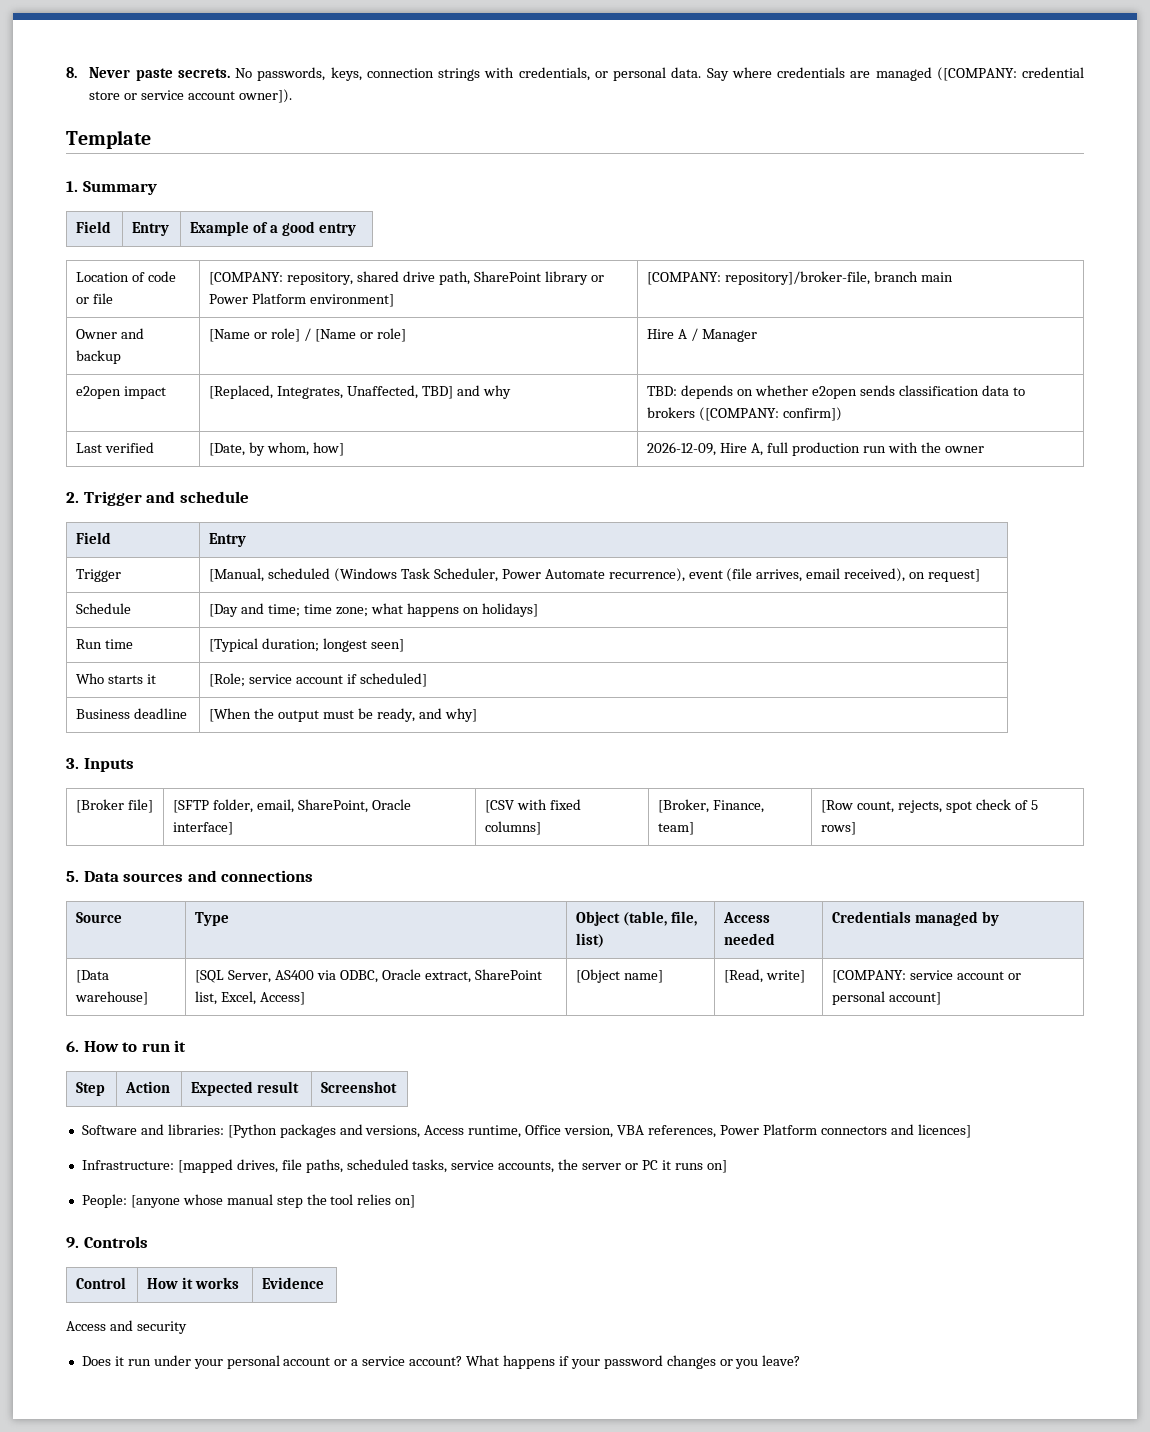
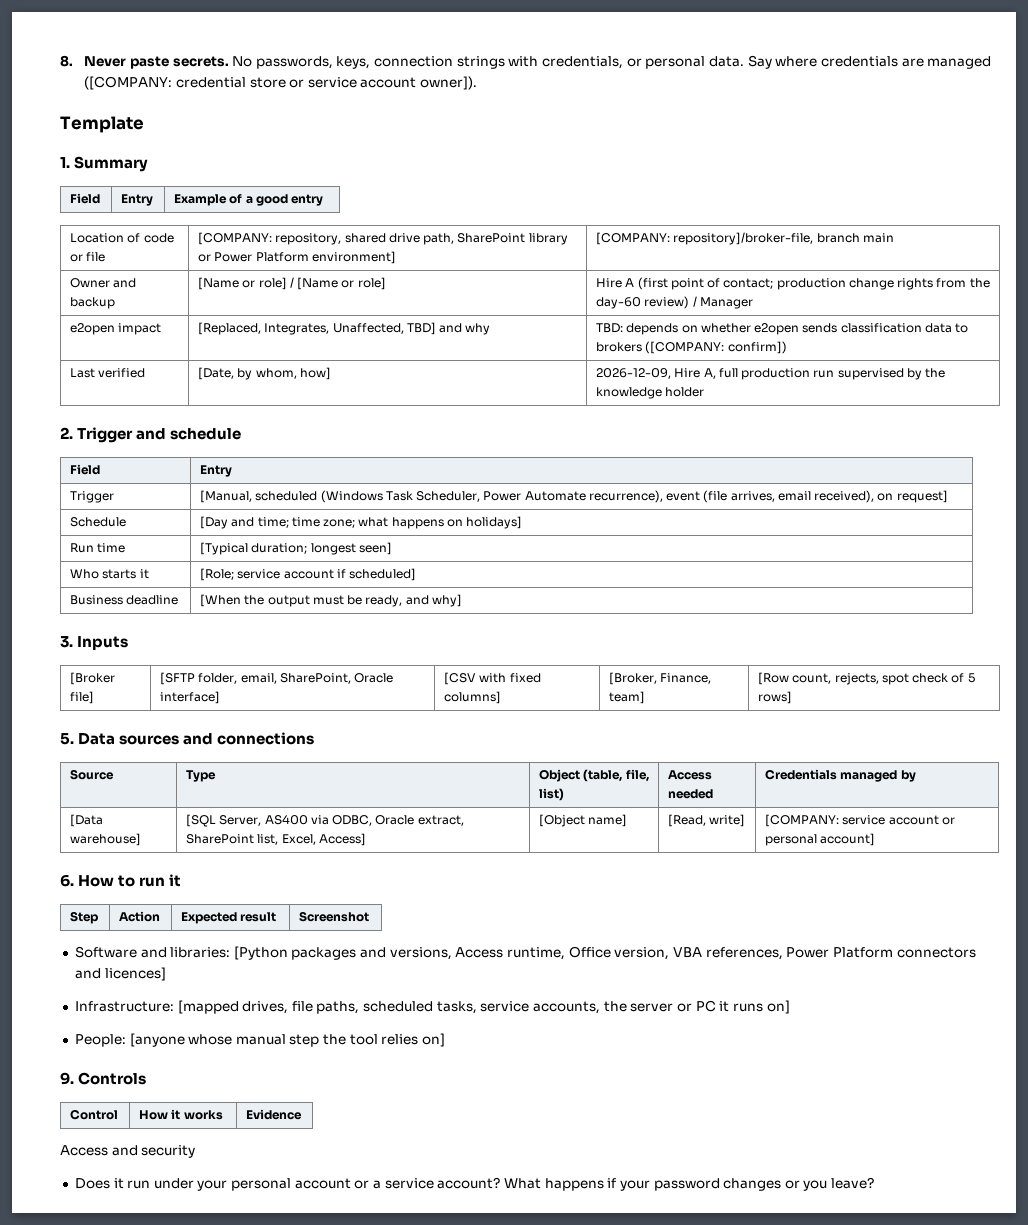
(688, 334) none -> [637,277,990,290] [596,296,690,309] (first point of contact; production change rights from the day-60 review)
[887,442,984,453] with the owner -> [837,368,946,380] [596,387,705,399] supervised by the knowledge holder

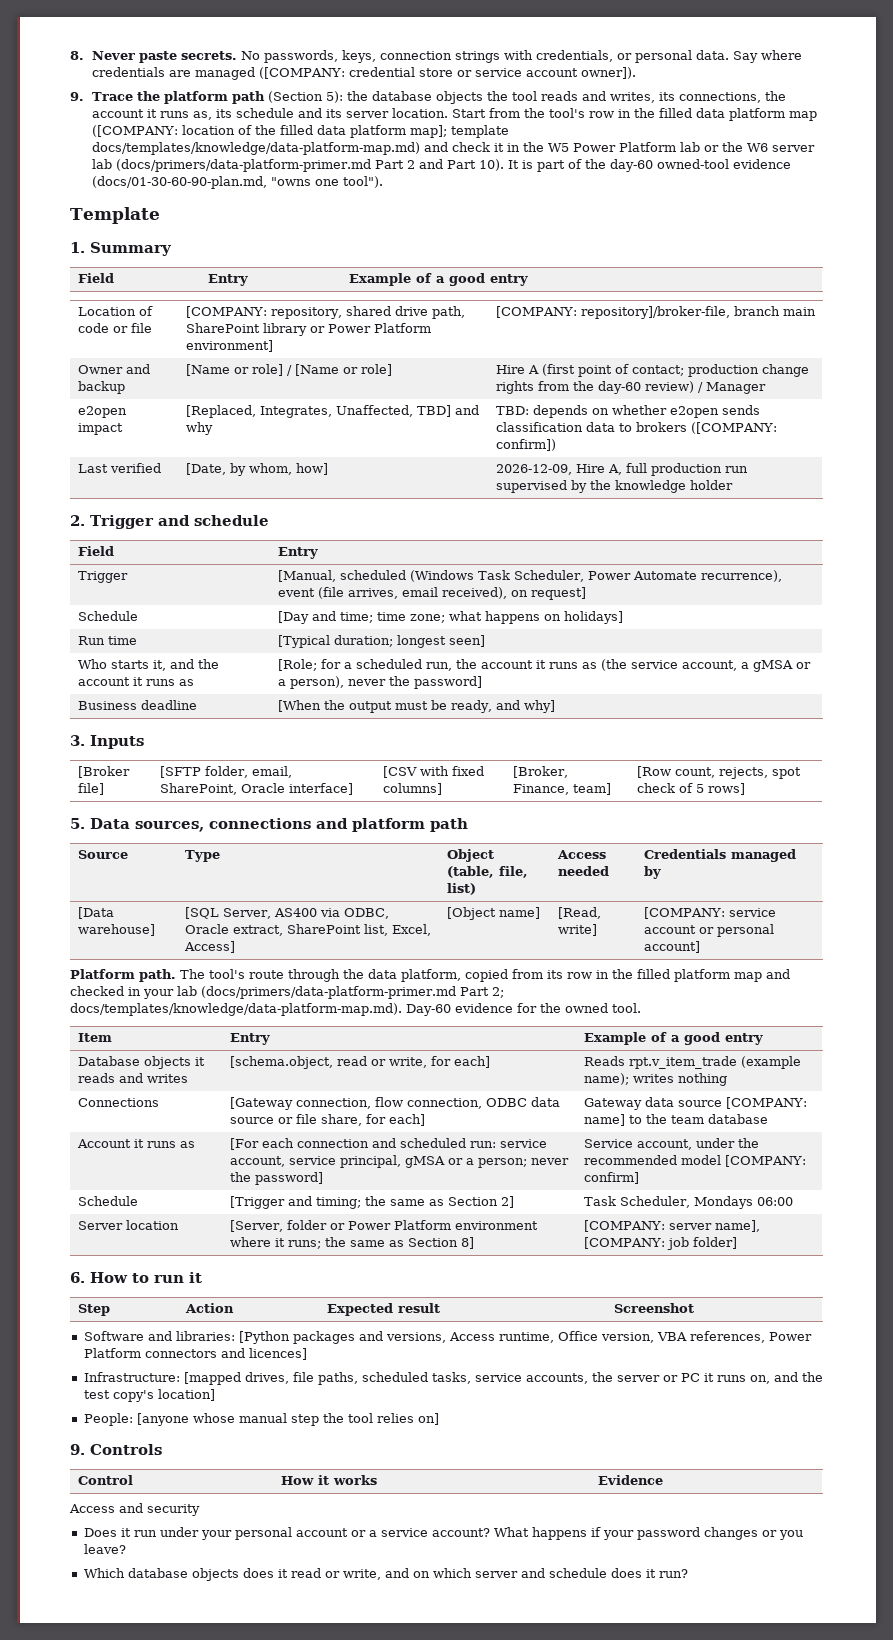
(478, 83) none -> [70,91,786,104] [91,108,817,121] [91,125,509,138] [91,142,815,155] [91,159,791,172] [91,176,383,189] // 9. Trace the platform path (Section 5): the database objects the tool reads and writes, its connections, the account it runs as, its schedule and its server location. Start from the tool's row in the filled data platform map ([COMPANY: location of the filled data platform map]; template docs/templates/knowledge/data-platform-map.md) and check it in the W5 Power Platform lab or the W6 server lab (docs/primers/data-platform-primer.md Part 2 and Part 10). It is part of the day-60 owned-tool evidence (docs/01-30-60-90-plan.md, "owns one tool").
[139,569,149,579] it -> [152,659,219,671] [77,677,194,686] it, and the account it runs as
[237,568,417,581] service account if scheduled] -> [320,659,811,672] [277,676,482,689] for a scheduled run, the account it runs as (the service account, a gMSA or a person), never the password]
[119,732,315,745] sources and connections -> [135,818,468,832] sources, connections and platform path
(876, 839) none -> [70,969,790,982] [70,986,504,999] [70,1003,641,1016] [77,1033,112,1042] [229,1033,270,1045] [583,1032,763,1045] [77,1056,205,1069] [77,1073,188,1083] [229,1056,490,1069] [583,1056,801,1069] [583,1073,727,1086] [77,1098,159,1107] [229,1097,560,1110] [229,1114,425,1126] [583,1097,807,1110] [583,1114,768,1126] [76,1139,195,1148] [229,1138,547,1150] [229,1155,569,1168] [229,1172,323,1185] [583,1138,759,1150] [583,1155,806,1167] [583,1172,639,1184] [77,1196,138,1206] [229,1196,514,1209] [583,1196,793,1209] [77,1220,179,1230] [229,1220,538,1232] [229,1237,474,1249] [583,1220,760,1232] [583,1237,737,1250] // Platform path. The tool's route through the data platform, copied from its row in the filled platform map and checked in your lab (docs/primers/data-platform-primer.md Part 2; docs/templates/knowledge/data-platform-map.md). Day-60 evidence for the owned tool. // Item | Entry | Example of a good entry // Database objects it reads and writes | [schema.object, read or write, for each] | Reads rpt.v_item_trade (example name); writes nothing // Connections | [Gateway connection, flow connection, ODBC data source or file share, for each] | Gateway data source [COMPANY: name] to the team database // Account it runs as | [For each connection and scheduled run: service account, service principal, gMSA or a person; never the password] | Service account, under the recommended model [COMPANY: confirm] // Schedule | [Trigger and timing; the same as Section 2] | Task Scheduler, Mondays 06:00 // Server location | [Server, folder or Power Platform environment where it runs; the same as Section 8] | [COMPANY: server name], [COMPANY: job folder]
[766,1000,790,1014] on] -> [749,1372,823,1384] [83,1389,215,1402] on, and the test copy's location]
(875, 1183) none -> [83,1568,688,1581] // Which database objects does it read or write, and on which server and schedule does it run?

